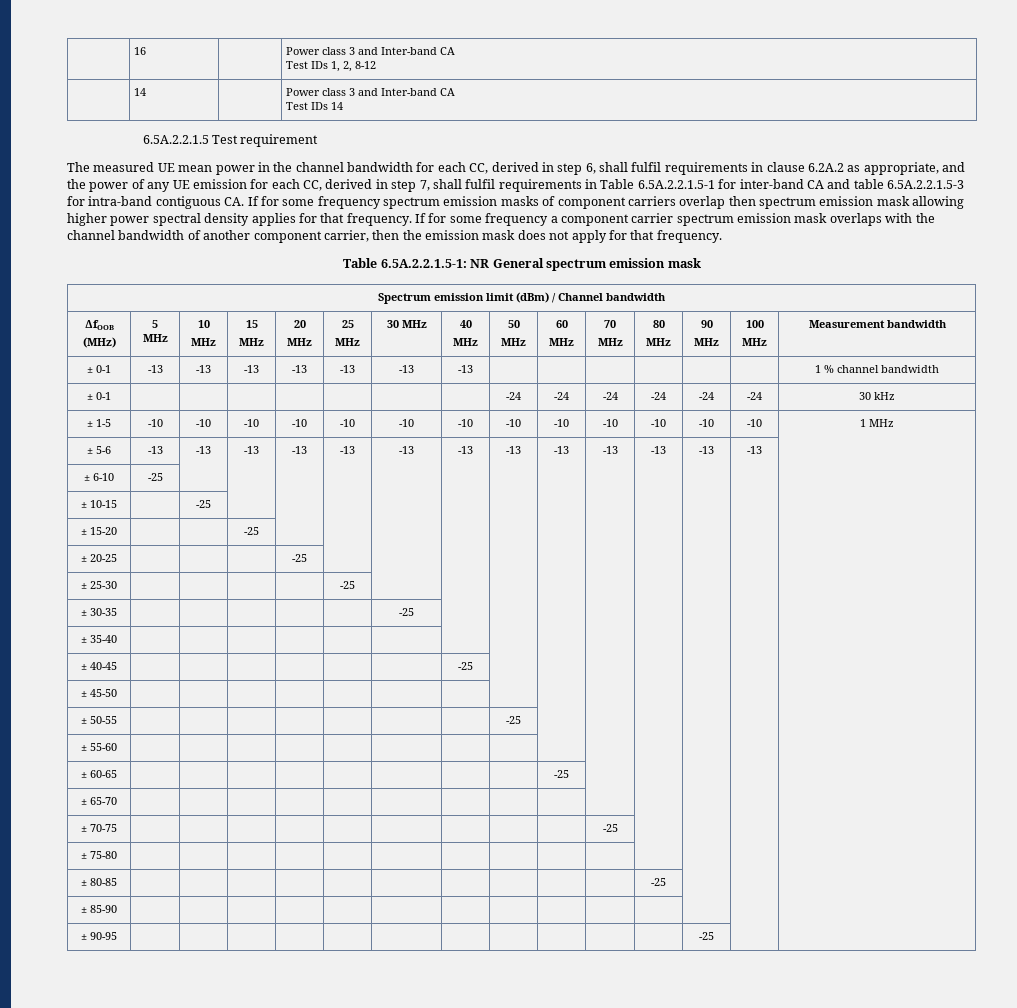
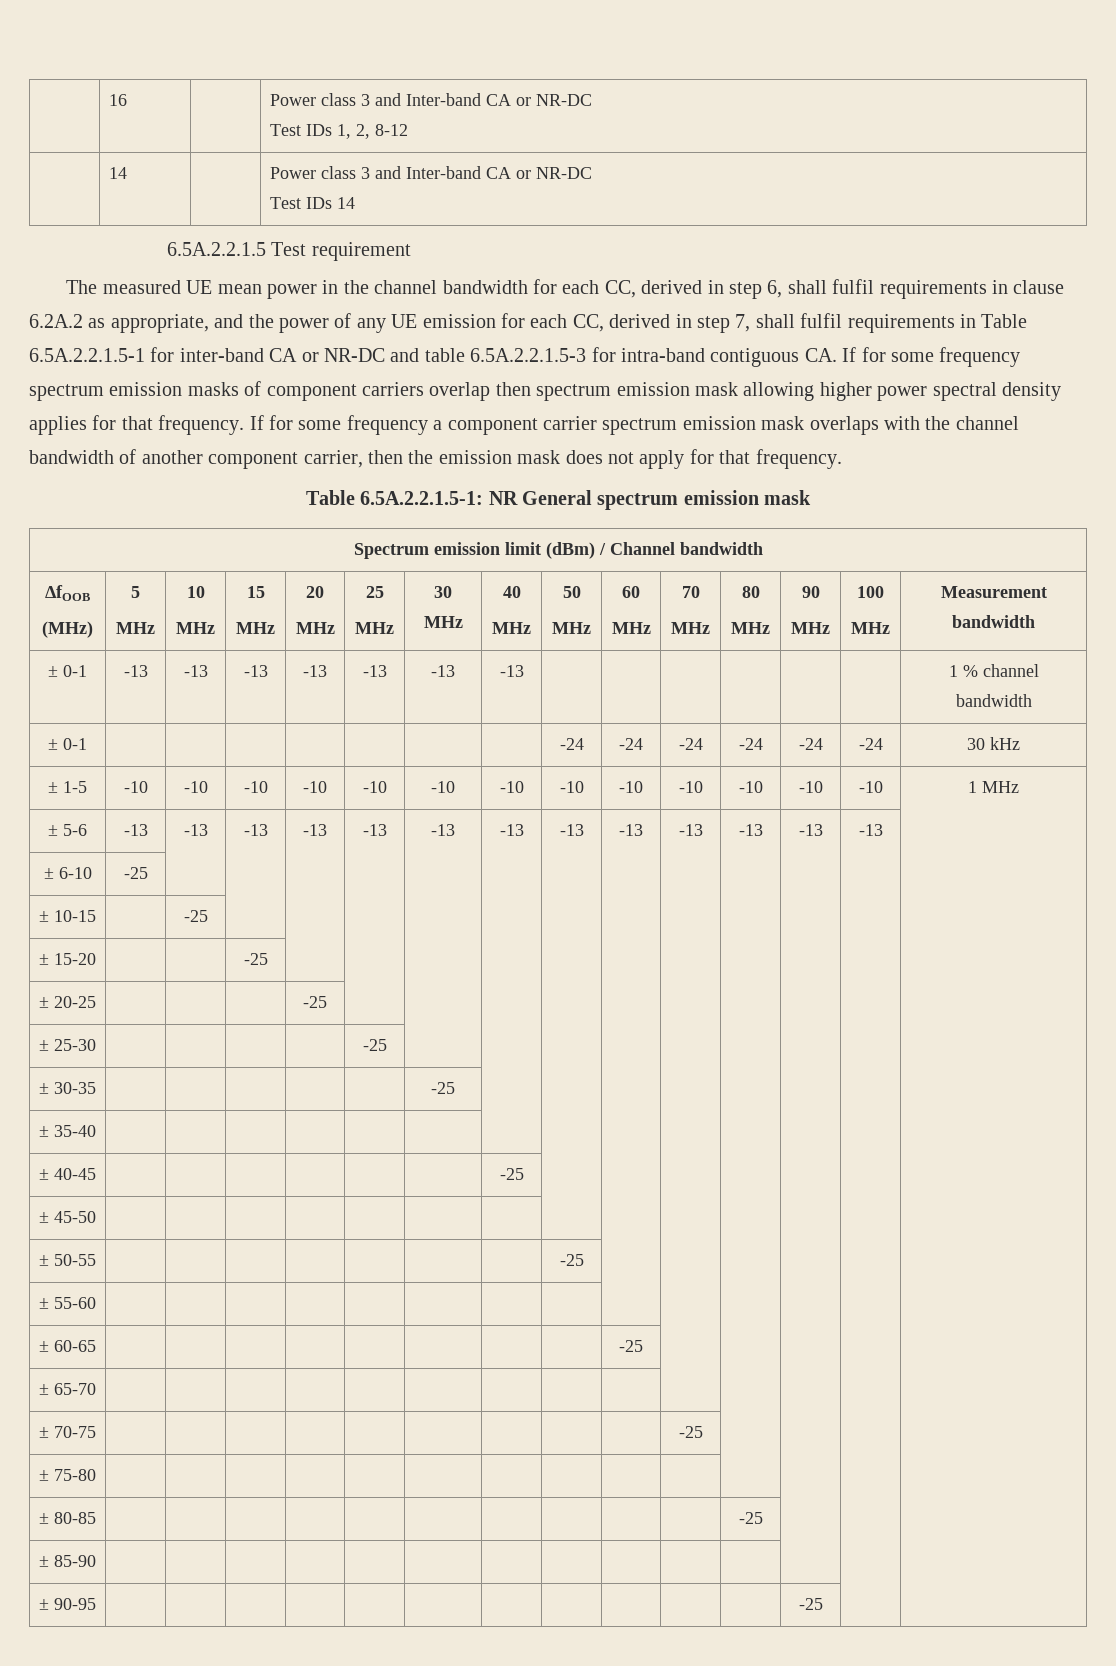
(456, 51) none -> [515,94,592,106] or NR-DC
(456, 92) none -> [515,167,592,179] or NR-DC
(824, 184) none -> [301,348,385,362] or NR-DC

